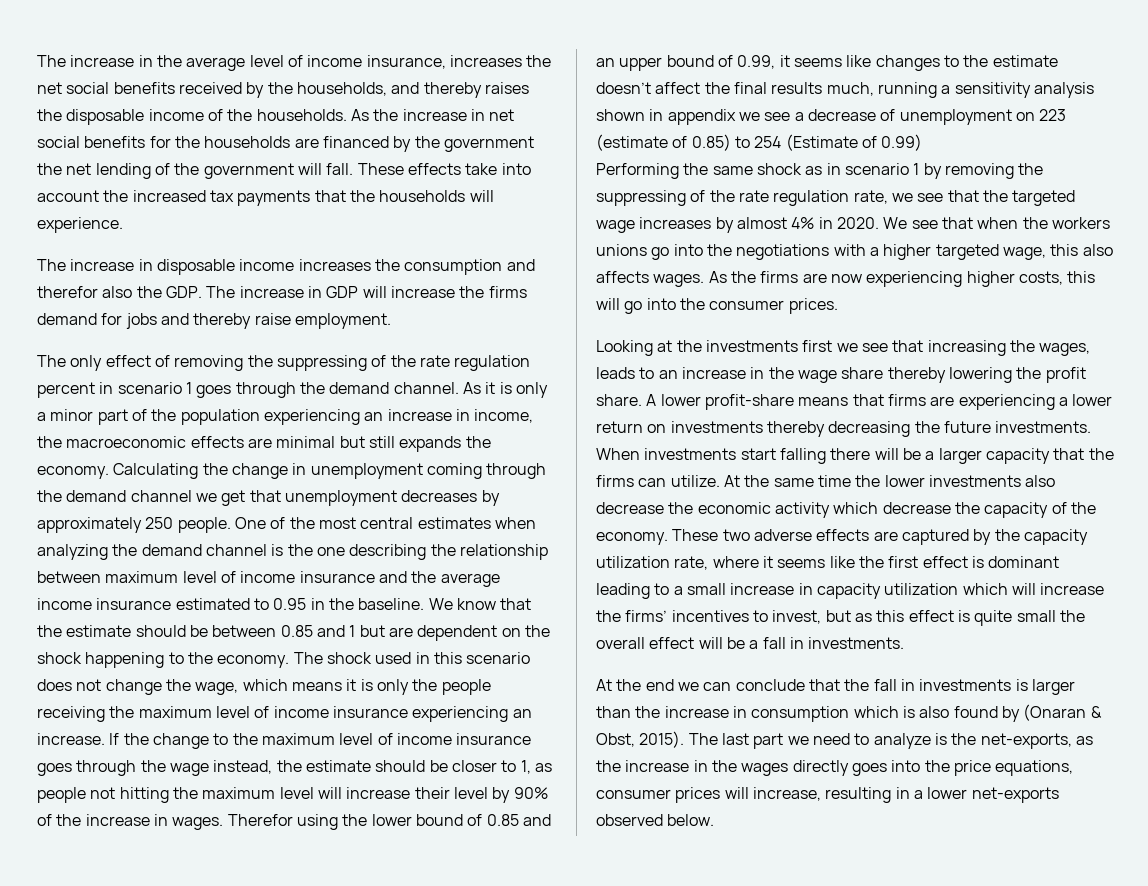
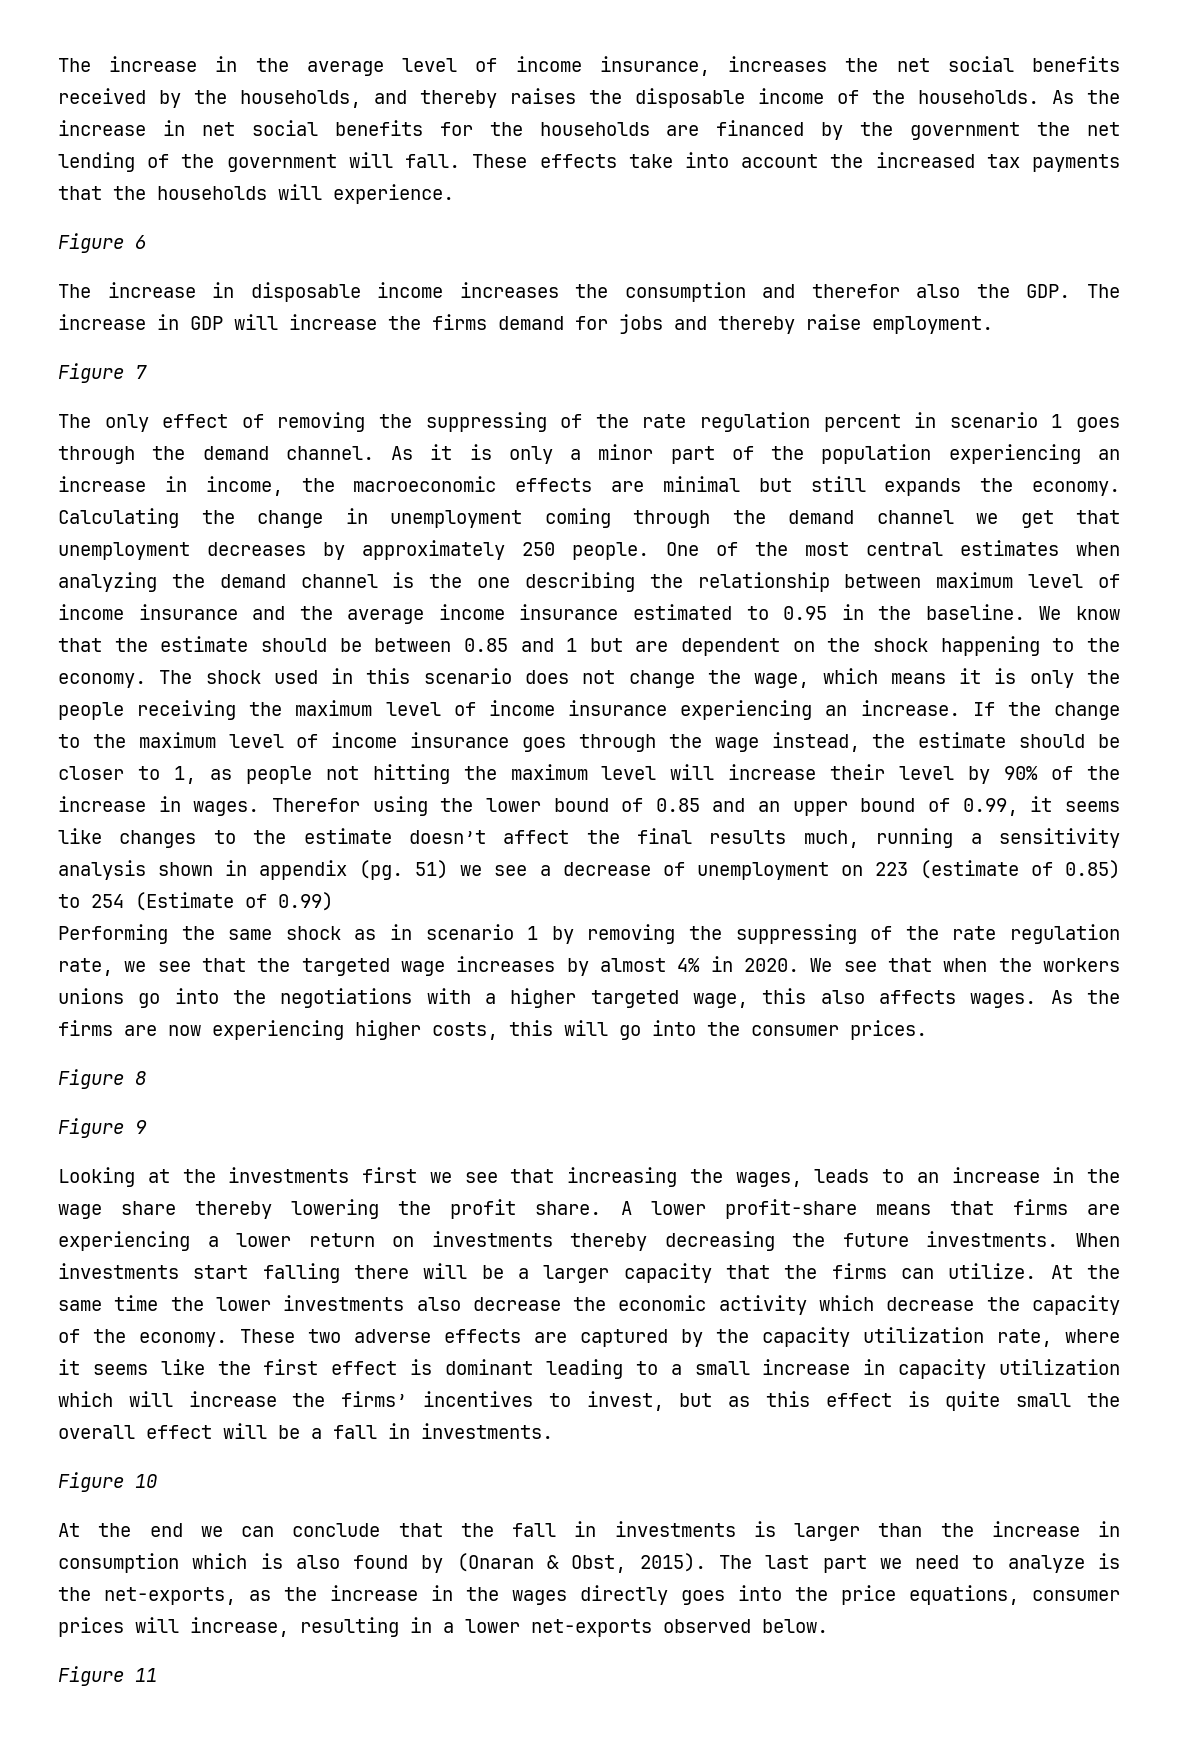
(123, 225) none -> [58,233,146,253] // Figure 6
(391, 321) none -> [58,363,147,383] // Figure 7
(736, 117) none -> [359,860,449,880] (pg. 51)
(838, 306) none -> [58,1069,146,1089] [58,1118,147,1138] // Figure 8 // Figure 9
(905, 643) none -> [58,1472,157,1492] // Figure 10
(715, 820) none -> [58,1666,157,1686] // Figure 11

